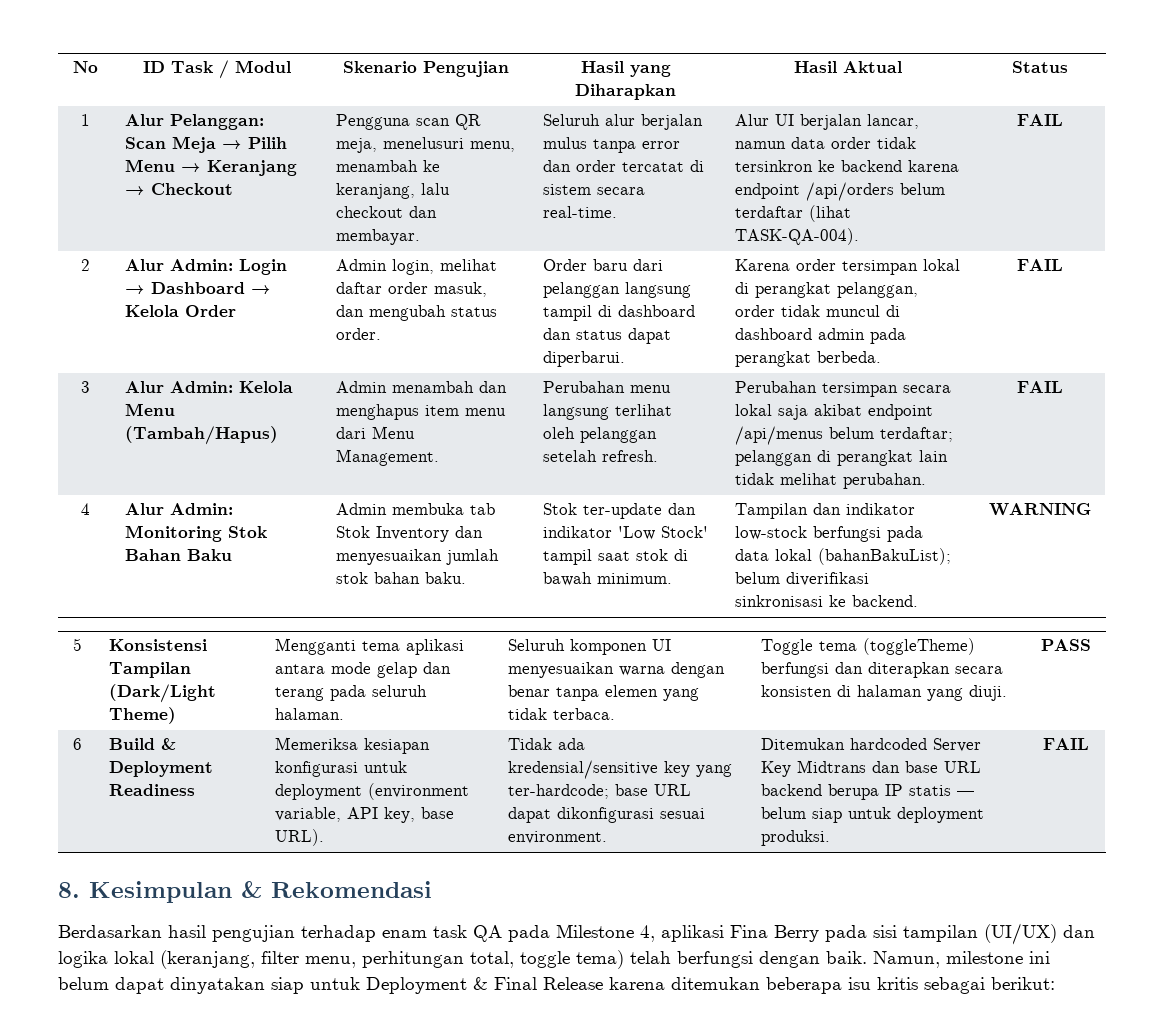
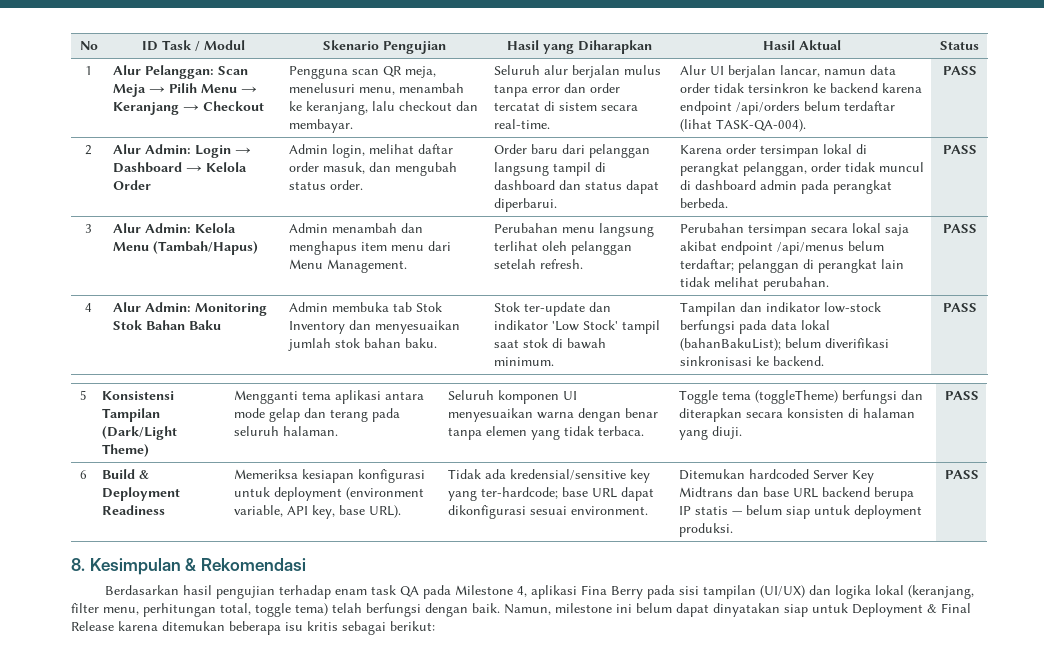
[1017,114,1063,126] FAIL -> [942,66,977,75] PASS
[1017,259,1063,271] FAIL -> [942,145,977,154] PASS
[1017,381,1063,393] FAIL -> [942,224,977,233] PASS
[989,503,1091,516] WARNING -> [942,303,977,312] PASS
[1043,738,1089,750] FAIL -> [944,470,979,479] PASS

